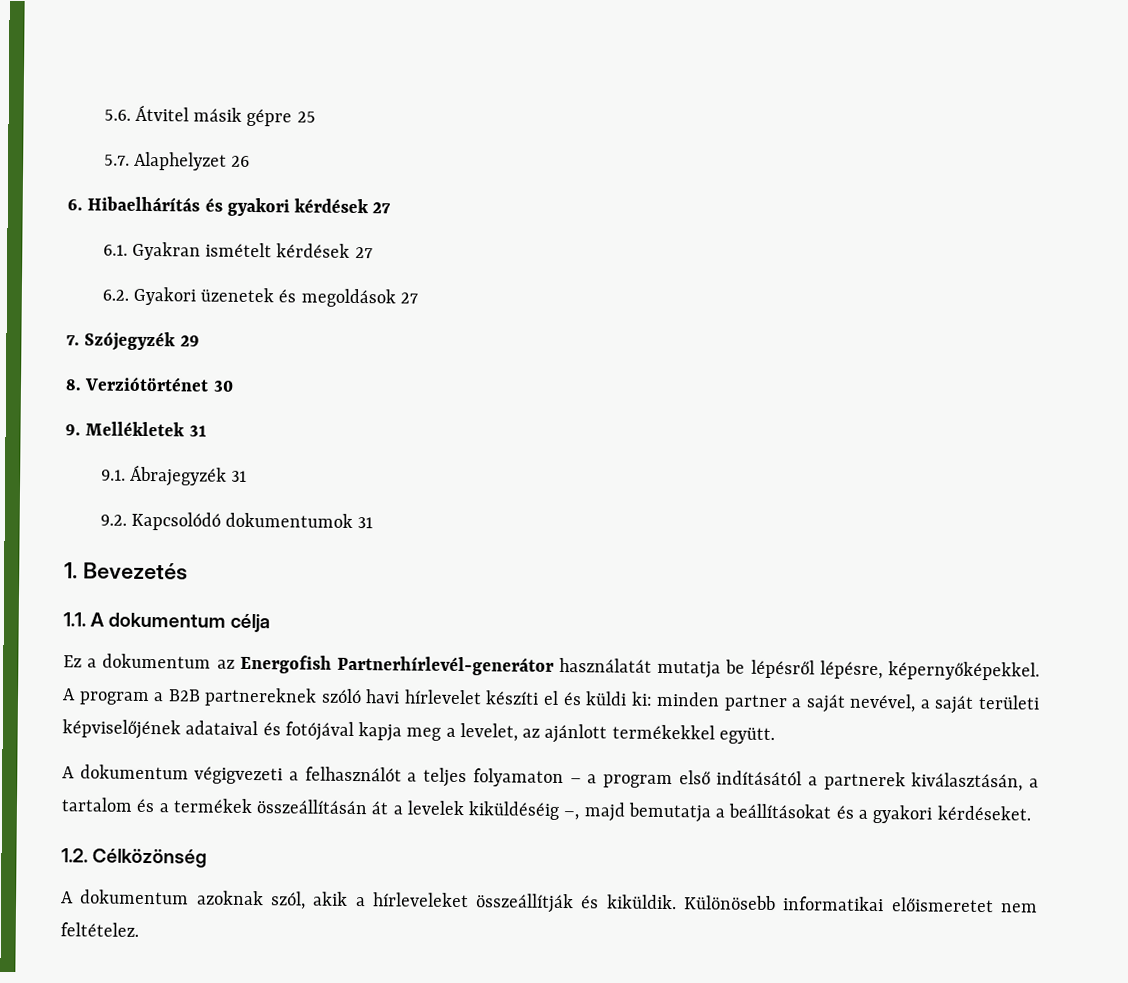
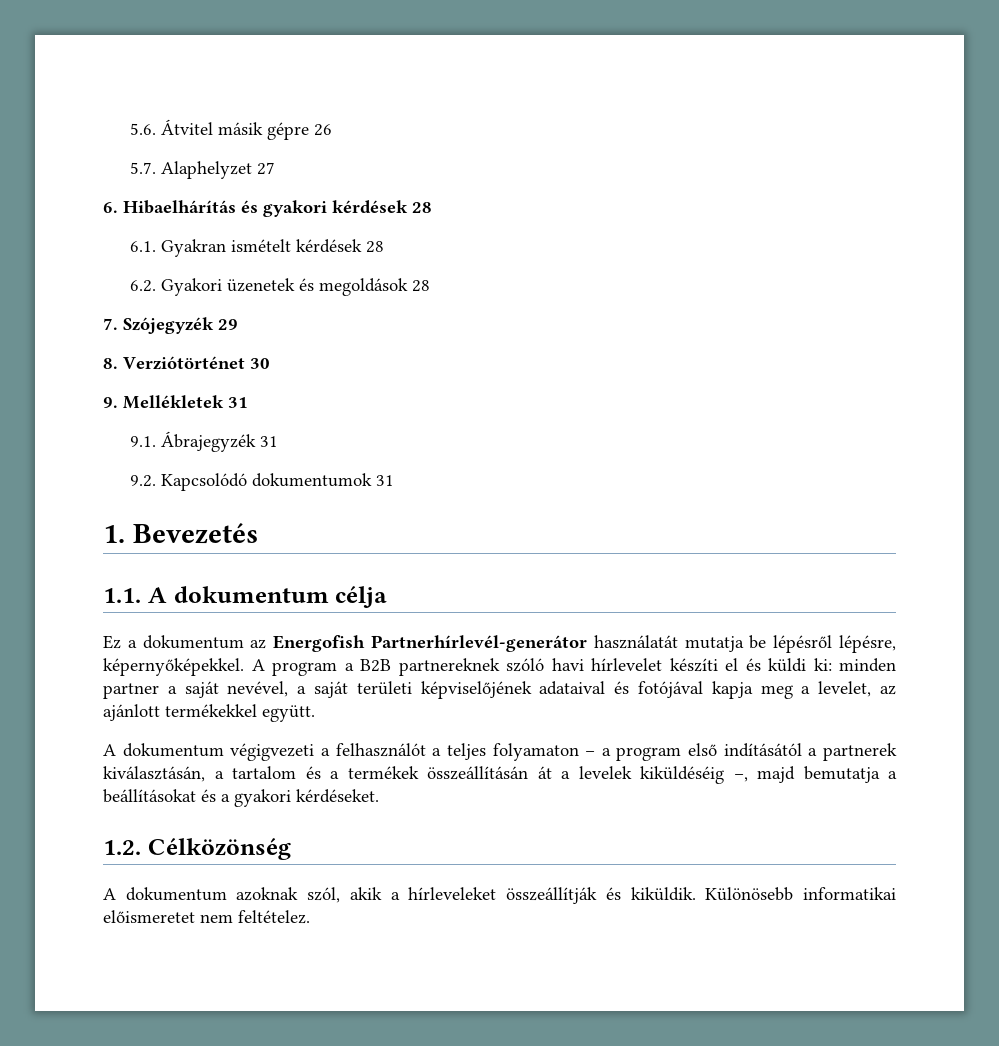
[296,111,316,123] 25 -> [313,124,332,136] 26
[231,155,251,167] 26 -> [256,162,275,175] 27
[372,202,392,214] 27 -> [412,202,432,213] 28
[354,246,373,259] 27 -> [365,241,384,253] 28
[399,292,418,304] 27 -> [411,280,430,292] 28

